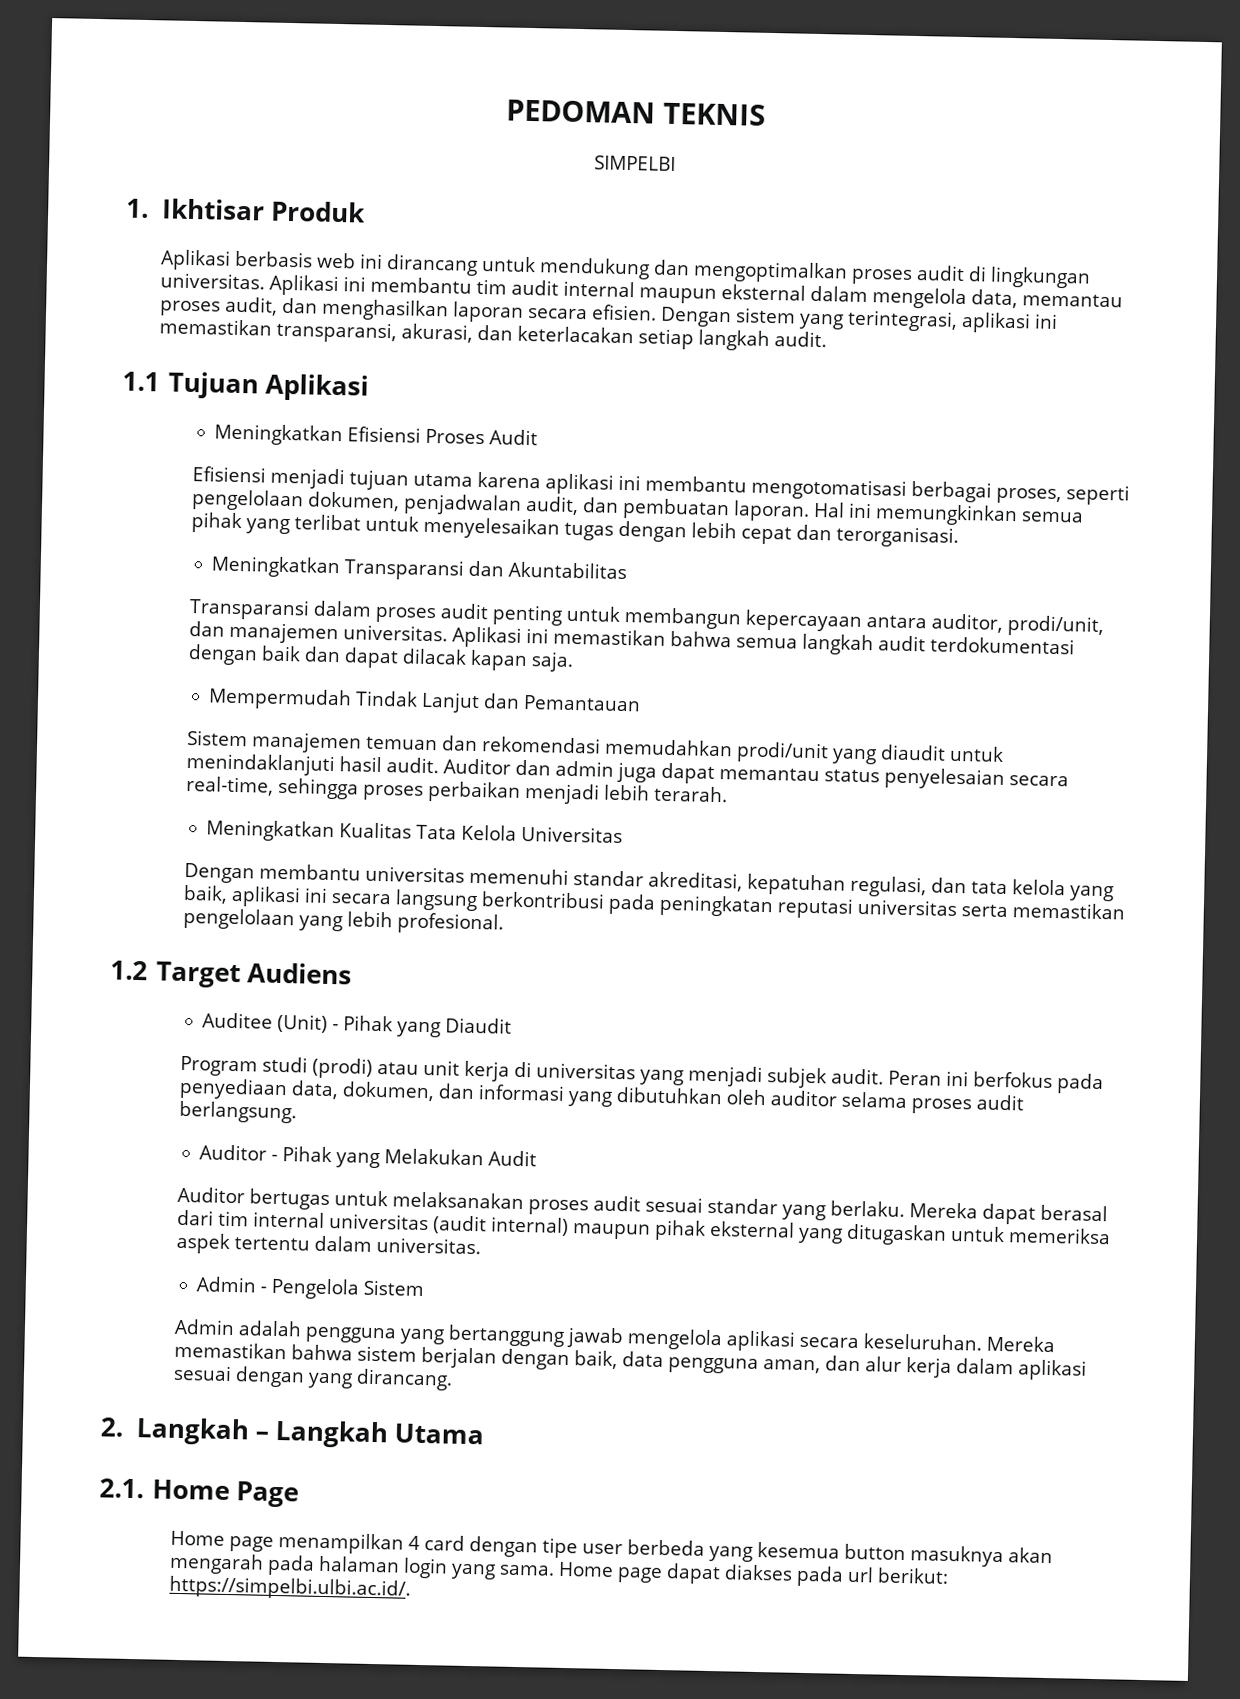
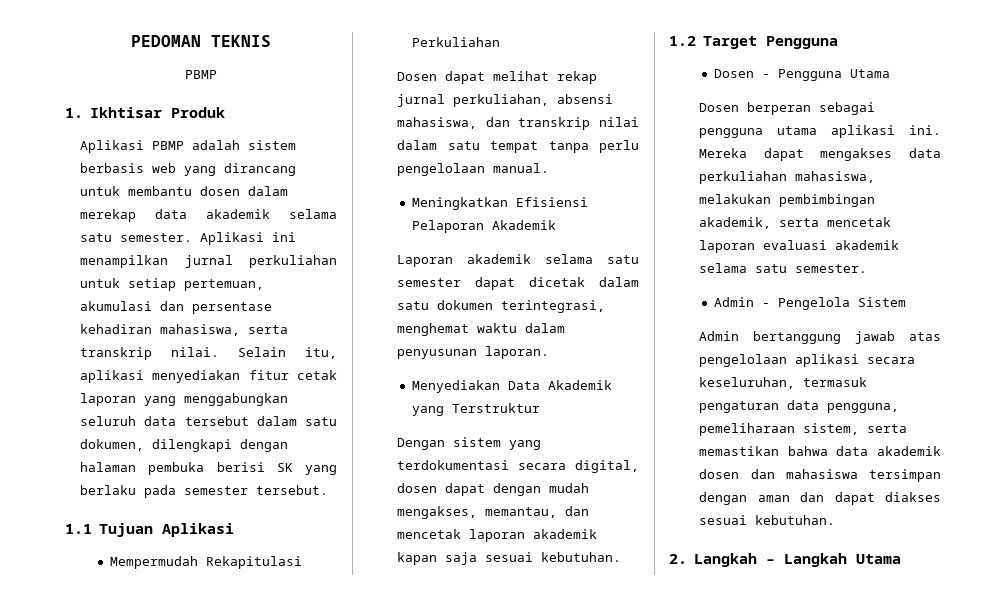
[593,155,676,171] SIMPELBI -> [185,70,217,79] PBMP
(232, 260) none -> [152,140,297,150] PBMP adalah sistem
[360,253,384,269] ini -> [184,166,217,176] yang
[539,257,1092,289] [160,272,1124,310] [159,296,1059,334] [159,318,828,352] [122,371,370,402] [213,423,538,447] [192,466,1131,506] [191,489,1085,527] [191,512,960,548] [210,555,627,581] [189,598,1105,638] [189,621,1076,656] [188,644,575,672] [207,687,641,714] [187,729,1005,765] [186,752,1070,790] [186,775,729,805] [205,819,623,844] [184,862,1115,902] [183,884,1126,920] [183,907,505,935] [110,960,353,989] [201,1012,512,1038] [180,1055,1105,1095] [179,1077,1025,1115] [179,1100,298,1124] [198,1144,537,1169] [177,1186,1109,1225] [177,1209,1112,1246] [176,1232,482,1255] mendukung dan mengoptimalkan proses audit di lingkungan universitas. Aplikasi ini membantu tim audit internal maupun eksternal dalam mengelola data, memantau proses audit, dan menghasilkan laporan secara efisien. Dengan sistem yang terintegrasi, aplikasi ini memastikan transparansi, akurasi, dan keterlacakan setiap langkah audit. // 1.1 Tujuan Aplikasi // Meningkatkan Efisiensi Proses Audit // Efisiensi menjadi tujuan utama karena aplikasi ini membantu mengotomatisasi berbagai proses, seperti pengelolaan dokumen, penjadwalan audit, dan pembuatan laporan. Hal ini memungkinkan semua pihak yang terlibat untuk menyelesaikan tugas dengan lebih cepat dan terorganisasi. // Meningkatkan Transparansi dan Akuntabilitas // Transparansi dalam proses audit penting untuk membangun kepercayaan antara auditor, prodi/unit, dan manajemen universitas. Aplikasi ini memastikan bahwa semua langkah audit terdokumentasi dengan baik dan dapat dilacak kapan saja. // Mempermudah Tindak Lanjut dan Pemantauan // Sistem manajemen temuan dan rekomendasi memudahkan prodi/unit yang diaudit untuk menindaklanjuti hasil audit. Auditor dan admin juga dapat memantau status penyelesaian secara real-time, sehingga proses perbaikan menjadi lebih terarah. // Meningkatkan Kualitas Tata Kelola Universitas // Dengan membantu universitas memenuhi standar akreditasi, kepatuhan regulasi, dan tata kelola yang baik, aplikasi ini secara langsung berkontribusi pada peningkatan reputasi universitas serta memastikan pengelolaan yang lebih profesional. // 1.2 Target Audiens // Auditee (Unit) - Pihak yang Diaudit // Program studi (prodi) atau unit kerja di universitas yang menjadi subjek audit. Peran ini berfokus pada penyediaan data, dokumen, dan informasi yang dibutuhkan oleh auditor selama proses audit berlangsung. // Auditor - Pihak yang Melakukan Audit // Auditor bertugas untuk melaksanakan proses audit sesuai standar yang berlaku. Mereka dapat berasal dari tim internal universitas (audit internal) maupun pihak eksternal yang ditugaskan untuk memeriksa aspek tertentu dalam universitas. -> [128,186,289,196] [80,209,337,222] [80,232,297,245] [80,255,337,268] [80,278,265,291] [80,301,273,314] [80,324,289,336] [80,347,337,360] [80,370,337,383] [80,393,289,406] [80,416,337,426] [80,439,289,452] [80,462,337,475] [80,485,329,498] [65,523,234,537] [109,556,302,569] [411,37,500,47] [397,71,598,84] [397,94,614,107] [397,117,639,130] [397,140,639,153] [397,163,550,176] [411,197,588,210] [411,220,556,233] [397,254,639,267] [397,277,639,290] [397,300,606,313] [397,323,566,336] [397,346,550,359] [411,380,612,393] [411,403,540,416] [397,437,542,450] [397,460,639,473] [397,483,590,496] [397,506,590,519] [397,529,598,542] [397,552,622,565] [669,36,838,49] [713,69,890,81] [699,102,876,115] [699,125,941,138] [699,148,941,161] [699,171,876,184] [699,194,876,207] [699,217,892,229] [699,240,900,253] [699,263,868,273] membantu dosen dalam merekap data akademik selama satu semester. Aplikasi ini menampilkan jurnal perkuliahan untuk setiap pertemuan, akumulasi dan persentase kehadiran mahasiswa, serta transkrip nilai. Selain itu, aplikasi menyediakan fitur cetak laporan yang menggabungkan seluruh data tersebut dalam satu dokumen, dilengkapi dengan halaman pembuka berisi SK yang berlaku pada semester tersebut. // 1.1 Tujuan Aplikasi // Mempermudah Rekapitulasi Perkuliahan // Dosen dapat melihat rekap jurnal perkuliahan, absensi mahasiswa, dan transkrip nilai dalam satu tempat tanpa perlu pengelolaan manual. // Meningkatkan Efisiensi Pelaporan Akademik // Laporan akademik selama satu semester dapat dicetak dalam satu dokumen terintegrasi, menghemat waktu dalam penyusunan laporan. // Menyediakan Data Akademik yang Terstruktur // Dengan sistem yang terdokumentasi secara digital, dosen dapat dengan mudah mengakses, memantau, dan mencetak laporan akademik kapan saja sesuai kebutuhan. // 1.2 Target Pengguna // Dosen - Pengguna Utama // Dosen berperan sebagai pengguna utama aplikasi ini. Mereka dapat mengakses data perkuliahan mahasiswa, melakukan pembimbingan akademik, serta mencetak laporan evaluasi akademik selama satu semester.
[238,1320,1056,1353] [174,1341,1088,1381] [173,1364,454,1391] adalah pengguna yang bertanggung jawab mengelola aplikasi secara keseluruhan. Mereka memastikan bahwa sistem berjalan dengan baik, data pengguna aman, dan alur kerja dalam aplikasi sesuai dengan yang dirancang. -> [753,331,941,344] [699,354,916,367] [699,377,868,389] [699,400,900,413] [699,423,908,436] [699,446,941,456] [699,469,941,482] [699,492,941,505] [699,515,836,525] bertanggung jawab atas pengelolaan aplikasi secara keseluruhan, termasuk pengaturan data pengguna, pemeliharaan sistem, serta memastikan bahwa data akademik dosen dan mahasiswa tersimpan dengan aman dan dapat diakses sesuai kebutuhan.
[99,1478,300,1508] [170,1530,1054,1568] [169,1552,950,1587] [169,1575,412,1601] // 2.1. Home Page // Home page menampilkan 4 card dengan tipe user berbeda yang kesemua button masuknya akan mengarah pada halaman login yang sama. Home page dapat diakses pada url berikut: https://simpelbi.ulbi.ac.id/. -> (901, 559) none

